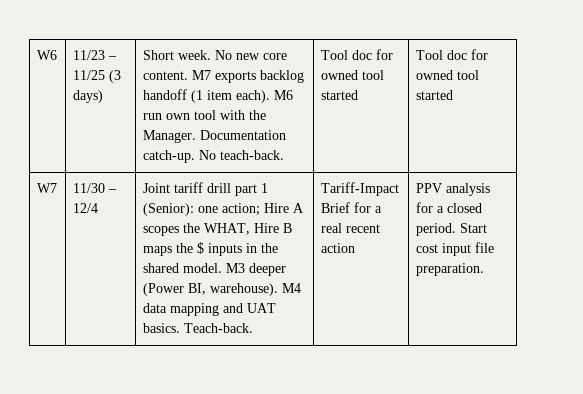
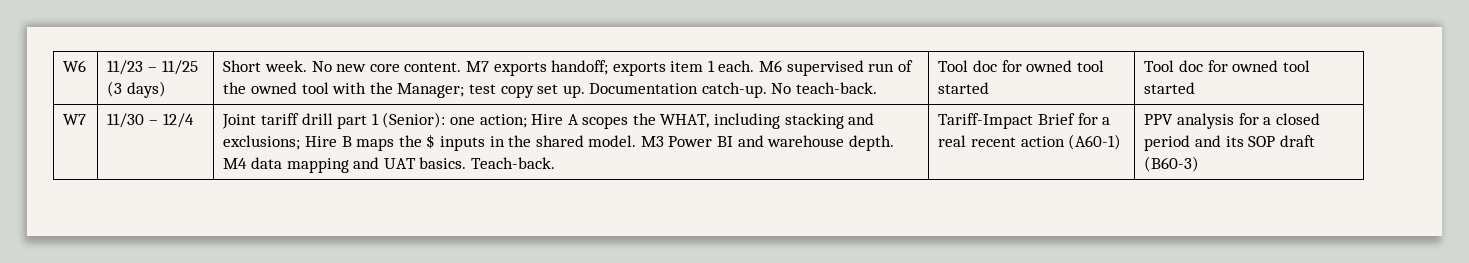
[259,70,304,83] [142,89,293,103] [142,110,266,120] [142,130,196,143] backlog handoff (1 item each). M6 run own tool with the Manager. -> [551,60,913,76] [223,82,585,98] handoff; exports item 1 each. M6 supervised run of the owned tool with the Manager; test copy set up.
(250, 229) none -> [714,113,875,129] [223,135,301,150] including stacking and exclusions;
[248,263,286,276] [142,283,278,296] deeper (Power BI, warehouse). -> [668,135,894,151] Power BI and warehouse depth.
(355, 248) none -> [1068,134,1122,150] (A60-1)
[415,223,487,236] [415,242,494,256] [415,263,484,276] period. Start cost input file preparation. -> [1144,135,1315,151] [1144,156,1200,172] period and its SOP draft (B60-3)

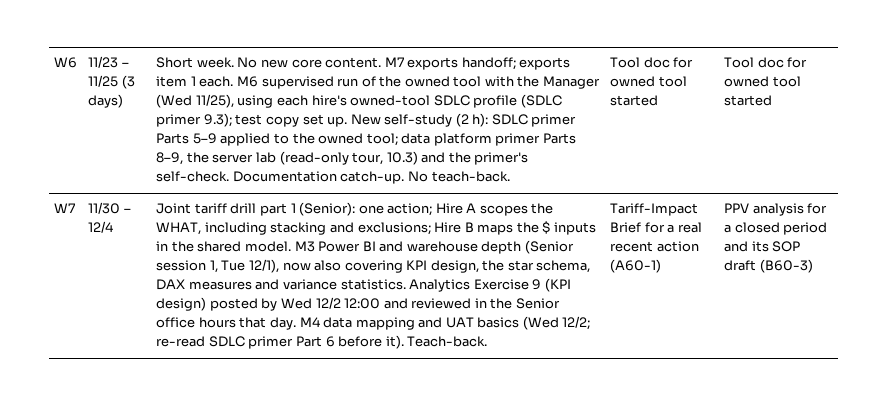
[397,83,585,98] Manager; test copy set up. -> [542,76,600,89] [156,94,562,108] [156,113,577,127] [156,133,576,146] [156,151,529,165] [156,171,230,182] Manager (Wed 11/25), using each hire's owned-tool SDLC profile (SDLC primer 9.3); test copy set up. New self-study (2 h): SDLC primer Parts 5–9 applied to the owned tool; data platform primer Parts 8–9, the server lab (read-only tour, 10.3) and the primer's self-check.
[848,135,894,151] depth. -> [481,240,574,254] [156,259,591,273] [156,278,571,292] [156,297,560,311] [156,317,296,330] depth (Senior session 1, Tue 12/1), now also covering KPI design, the star schema, DAX measures and variance statistics. Analytics Exercise 9 (KPI design) posted by Wed 12/2 12:00 and reviewed in the Senior office hours that day.
[419,157,467,169] basics. -> [477,316,591,330] [156,335,404,349] basics (Wed 12/2; re-read SDLC primer Part 6 before it).

